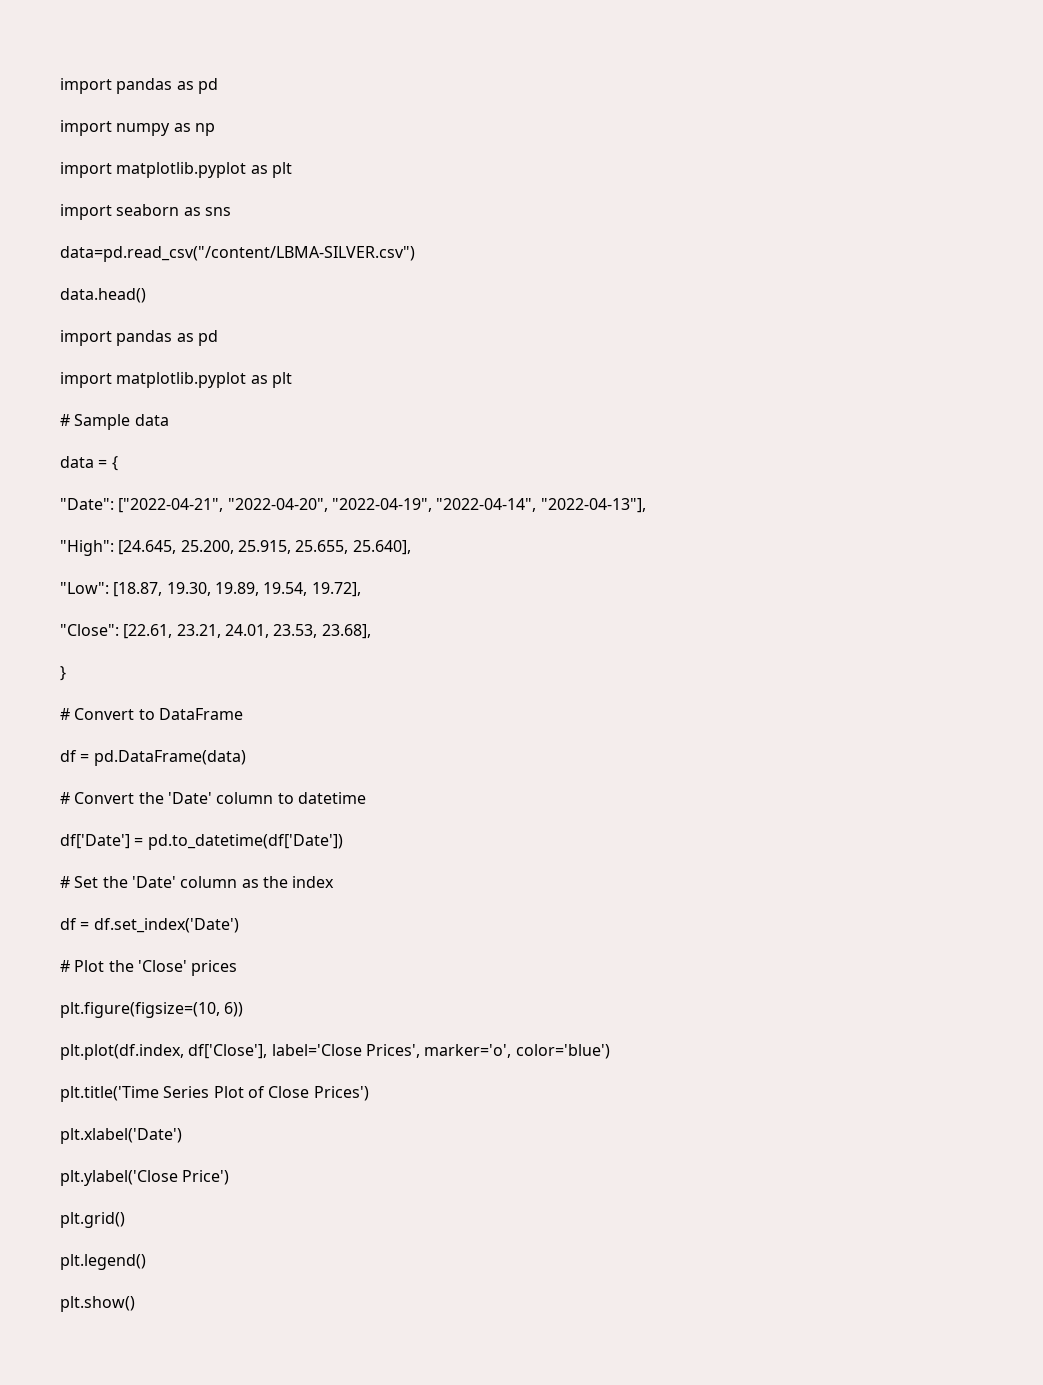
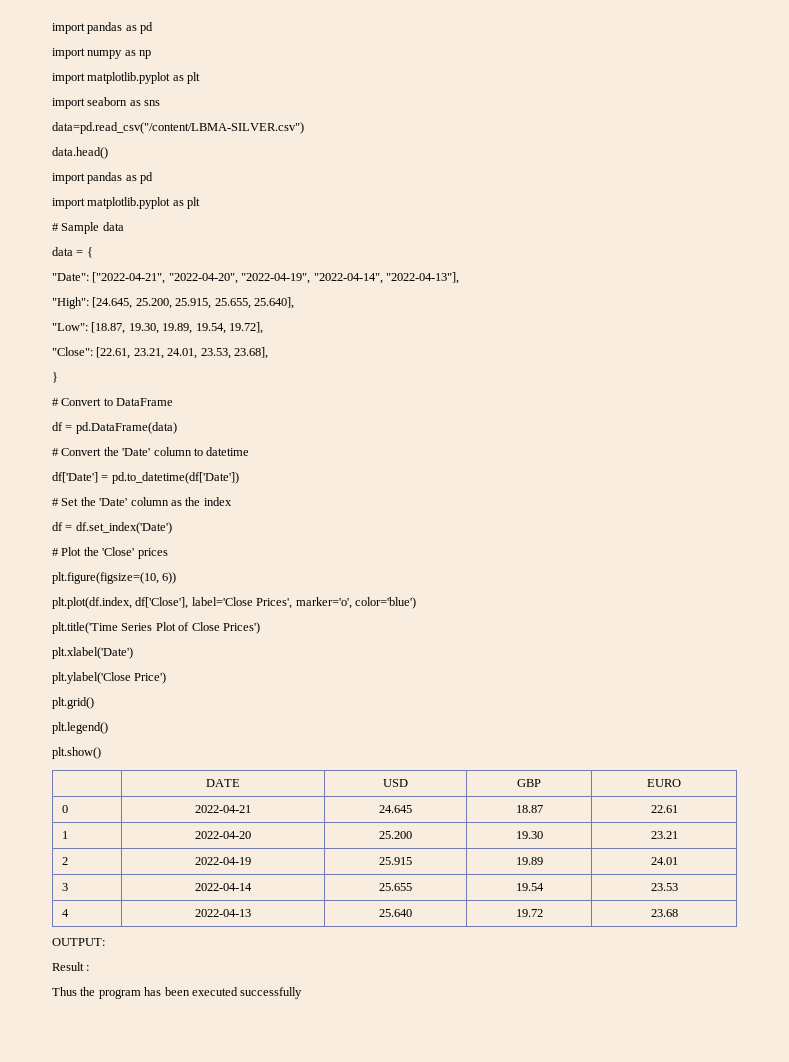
(135, 1304) none -> [206,779,240,787] [383,779,408,787] [517,779,541,787] [647,779,681,787] [61,805,68,813] [195,805,251,813] [379,805,412,813] [515,805,543,813] [650,805,678,813] [61,831,68,839] [195,831,251,839] [379,831,412,839] [515,831,543,839] [650,831,678,839] [61,857,68,865] [195,857,251,865] [379,857,412,865] [515,857,543,865] [650,857,678,865] [61,883,68,891] [195,883,252,891] [379,883,412,891] [515,883,544,891] [650,883,678,891] [61,909,69,917] [195,909,251,917] [379,909,412,917] [515,909,543,917] [650,909,678,917] [52,938,105,946] [52,962,90,971] [52,987,303,999] // | DATE | USD | GBP | EURO // 0 | 2022-04-21 | 24.645 | 18.87 | 22.61 // 1 | 2022-04-20 | 25.200 | 19.30 | 23.21 // 2 | 2022-04-19 | 25.915 | 19.89 | 24.01 // 3 | 2022-04-14 | 25.655 | 19.54 | 23.53 // 4 | 2022-04-13 | 25.640 | 19.72 | 23.68 // OUTPUT: // Result : // Thus the program has been executed successfully

